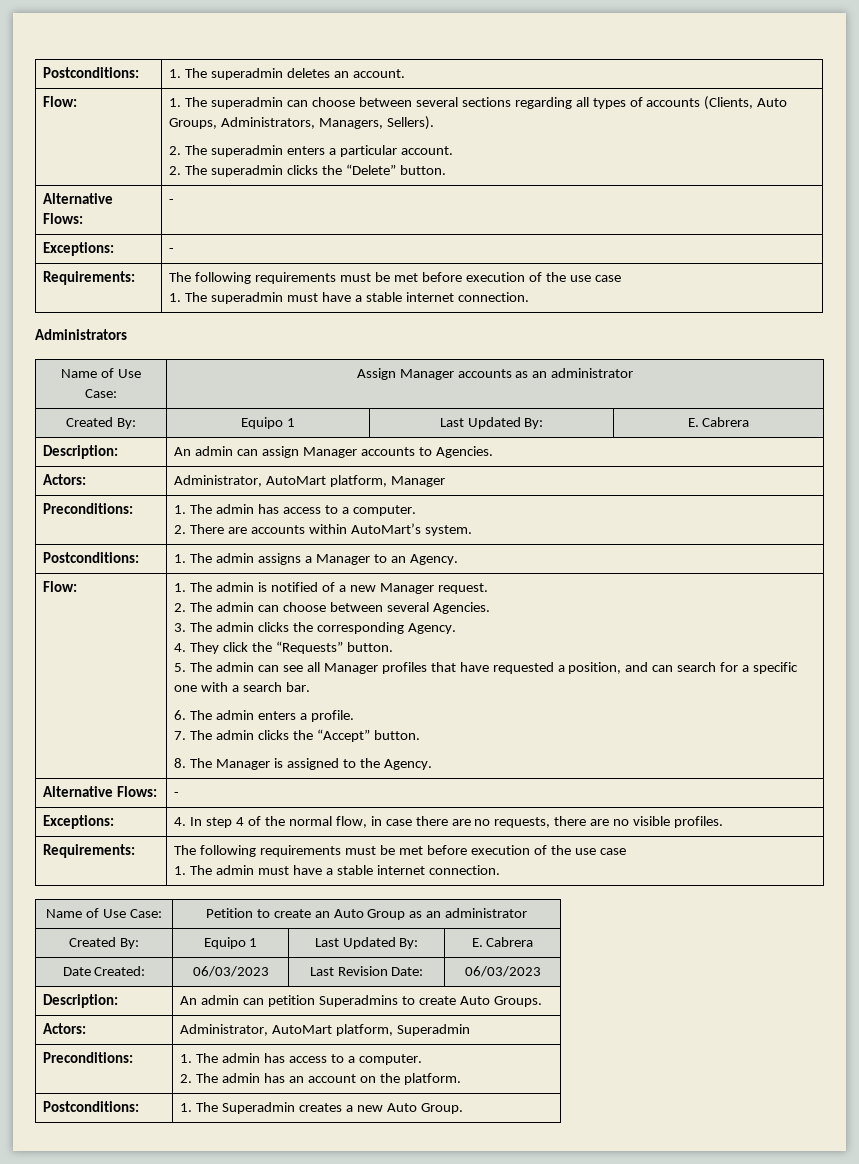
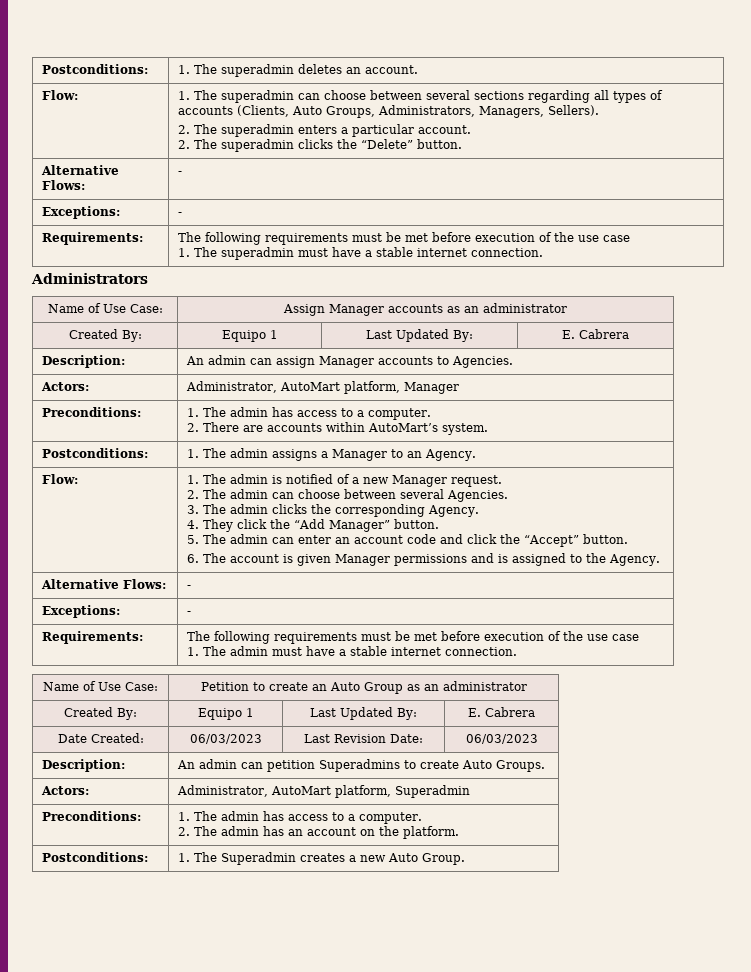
[276,641,344,654] “Requests” -> [293,519,390,532] “Add Manager”
[283,662,798,674] [174,682,311,692] [174,710,355,722] [174,729,420,742] [174,758,271,770] see all Manager profiles that have requested a position, and can search for a specific one with a search bar. // 6. The admin enters a profile. // 7. The admin clicks the “Accept” button. // 8. The Manager -> [297,534,628,547] [186,553,494,566] enter an account code and click the “Accept” button. // 6. The account is given Manager permissions and
[174,816,723,828] 4. In step 4 of the normal flow, in case there are no requests, there are no visible profiles. -> [186,611,191,615] -

